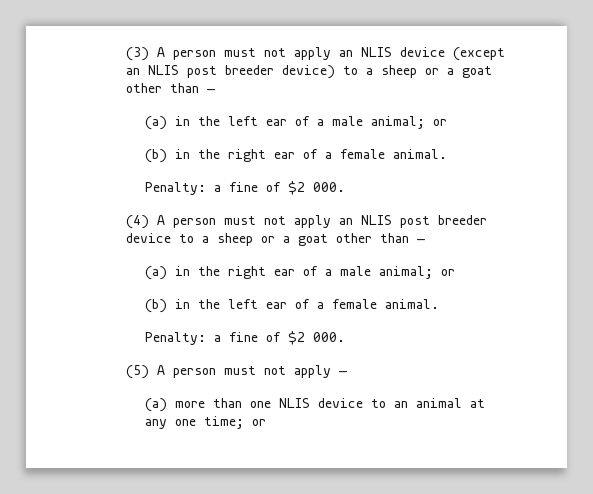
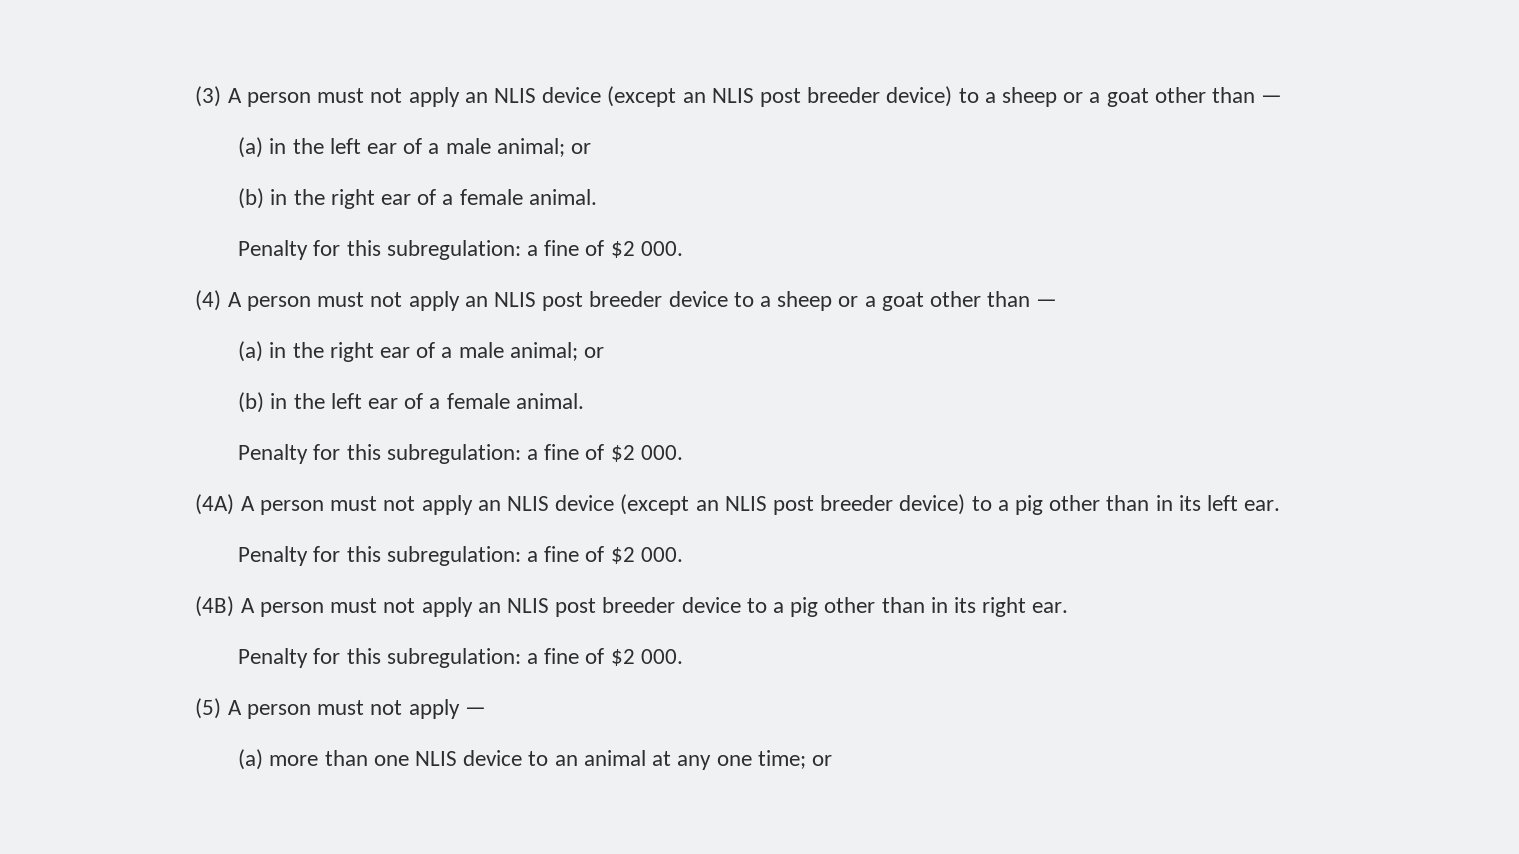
[144,182,206,195] Penalty: -> [238,240,521,260] Penalty for this subregulation:
[144,332,206,345] Penalty: -> [238,444,683,464] [195,494,1281,515] [238,546,683,566] [195,596,1069,617] [238,648,521,668] Penalty for this subregulation: a fine of $2 000. // (4A) A person must not apply an NLIS device (except an NLIS post breeder device) to a pig other than in its left ear. // Penalty for this subregulation: a fine of $2 000. // (4B) A person must not apply an NLIS post breeder device to a pig other than in its right ear. // Penalty for this subregulation:

